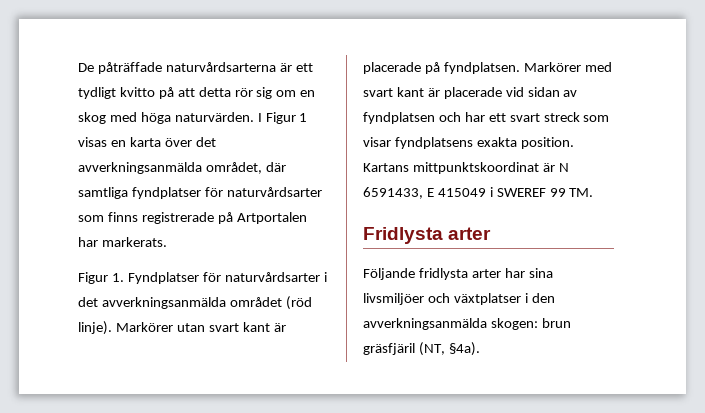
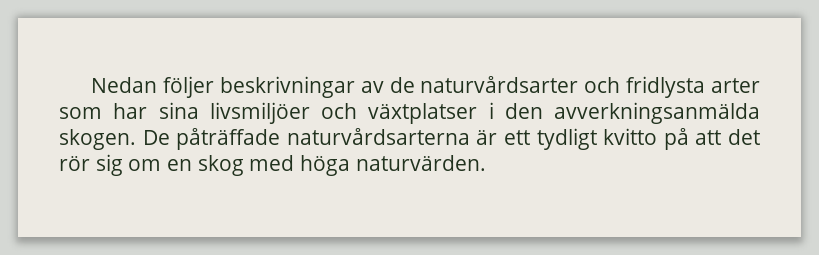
(78, 67) none -> [91,76,761,98] [59,102,760,124] [59,129,136,150] Nedan följer beskrivningar av de naturvårdsarter och fridlysta arter som har sina livsmiljöer och växtplatser i den avverkningsanmälda skogen.
[198,87,231,97] detta -> [728,129,761,145] det
[257,112,308,124] [78,137,216,147] [78,162,286,174] [78,187,322,199] [78,212,307,224] [78,237,167,247] [78,272,327,284] [78,296,312,310] [78,321,286,335] [363,62,612,74] [363,87,578,99] [363,112,610,124] [363,137,574,149] [363,162,569,174] [363,187,594,199] [363,227,492,244] [363,268,553,280] [363,293,555,305] [363,318,571,330] [363,342,480,356] I Figur 1 visas en karta över det avverkningsanmälda området, där samtliga fyndplatser för naturvårdsarter som finns registrerade på Artportalen har markerats. // Figur 1. Fyndplatser för naturvårdsarter i det avverkningsanmälda området (röd linje). Markörer utan svart kant är placerade på fyndplatsen. Markörer med svart kant är placerade vid sidan av fyndplatsen och har ett svart streck som visar fyndplatsens exakta position. Kartans mittpunktskoordinat är N 6591433, E 415049 i SWEREF 99 TM. // Fridlysta arter // Följande fridlysta arter har sina livsmiljöer och växtplatser i den avverkningsanmälda skogen: brun gräsfjäril (NT, §4a). -> (486, 163) none

